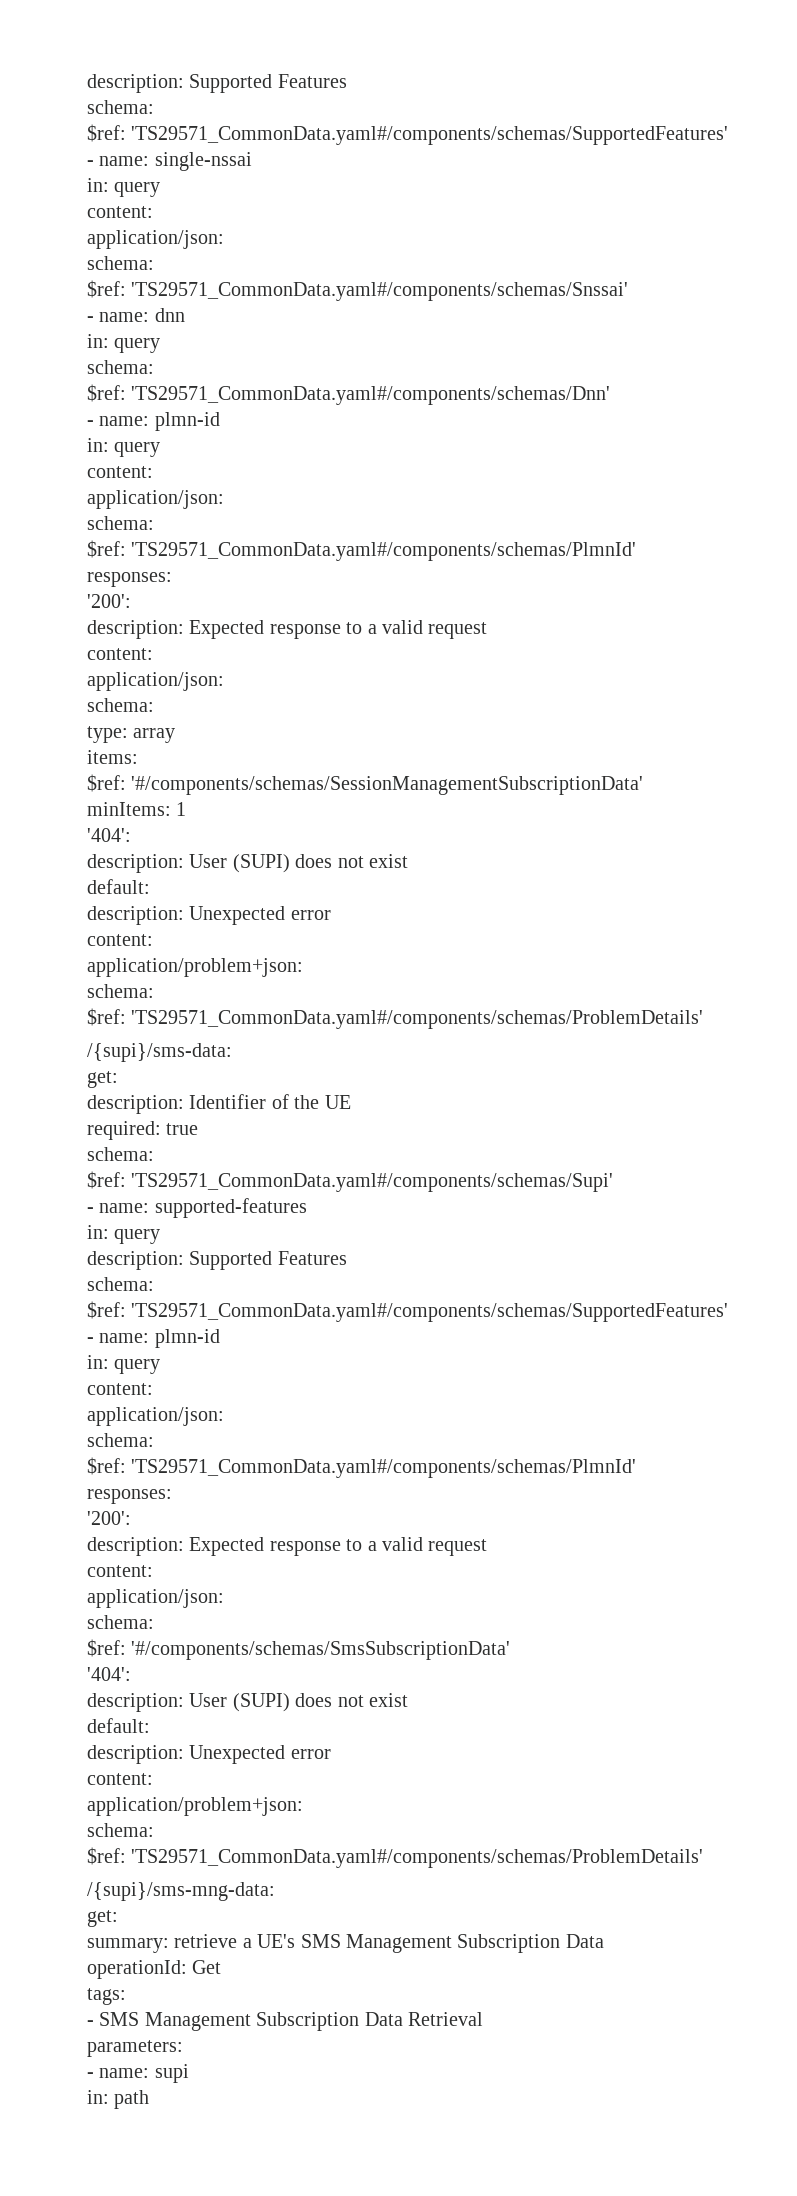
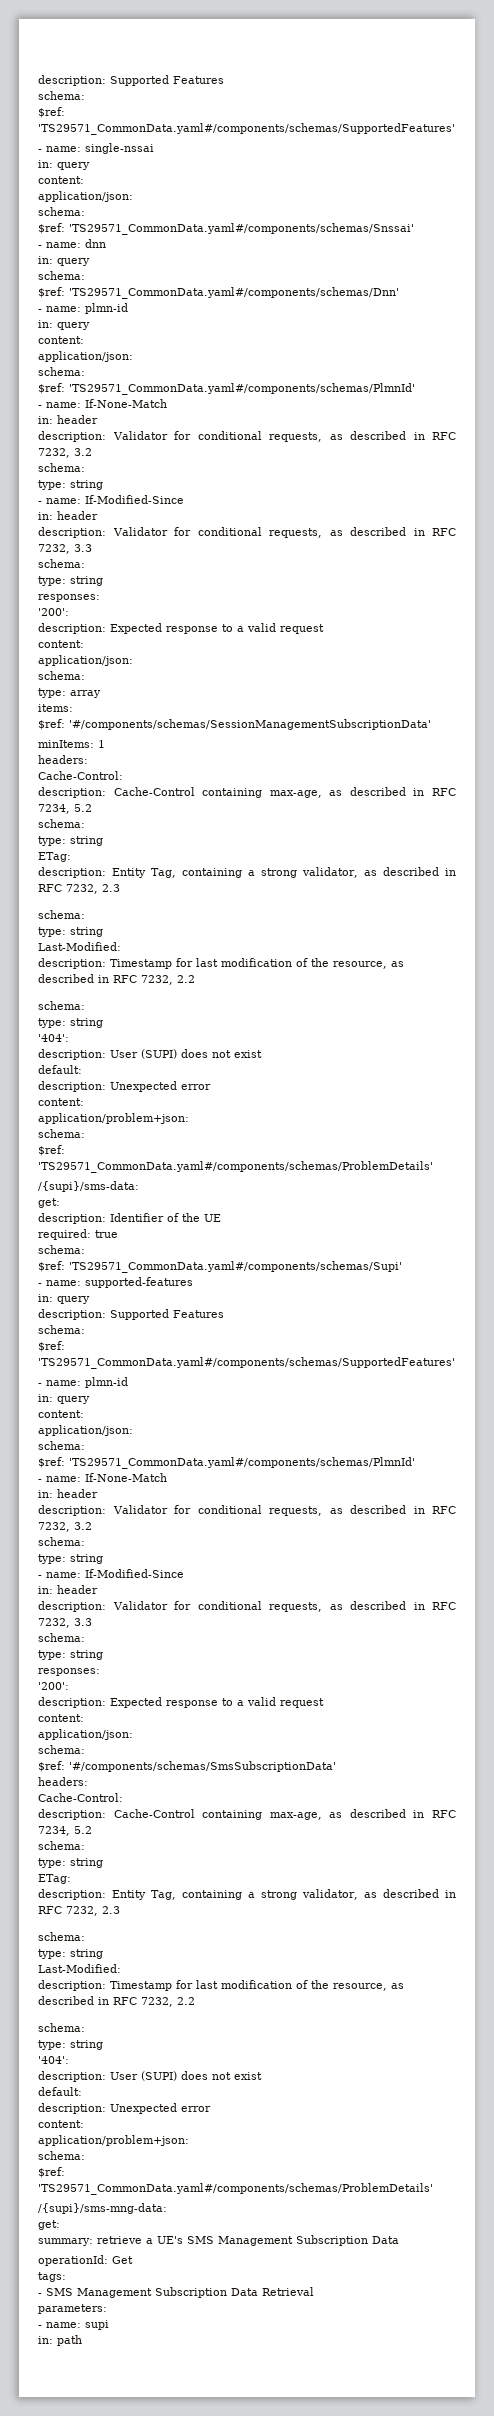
(637, 551) none -> [38,399,167,408] [38,415,98,424] [38,431,456,442] [38,448,92,458] [38,463,85,472] [38,480,103,490] [38,495,184,504] [38,511,98,520] [38,527,456,538] [38,544,92,554] [38,559,85,568] [38,576,103,586] // - name: If-None-Match // in: header // description: Validator for conditional requests, as described in RFC 7232, 3.2 // schema: // type: string // - name: If-Modified-Since // in: header // description: Validator for conditional requests, as described in RFC 7232, 3.3 // schema: // type: string
(187, 809) none -> [38,755,88,764] [38,771,123,780] [38,787,456,798] [38,804,92,814] [38,819,85,828] [38,836,103,846] [38,852,71,862] [38,867,456,878] [38,884,120,894] [38,910,85,919] [38,927,103,937] [38,942,121,951] [38,958,404,969] [38,974,195,985] [38,1001,85,1010] [38,1018,103,1028] // headers: // Cache-Control: // description: Cache-Control containing max-age, as described in RFC 7234, 5.2 // schema: // type: string // ETag: // description: Entity Tag, containing a strong validator, as described in RFC 7232, 2.3 // schema: // type: string // Last-Modified: // description: Timestamp for last modification of the resource, as described in RFC 7232, 2.2 // schema: // type: string
(637, 1468) none -> [38,1473,167,1482] [38,1489,98,1498] [38,1505,456,1516] [38,1522,92,1532] [38,1537,85,1546] [38,1554,103,1564] [38,1569,184,1578] [38,1585,98,1594] [38,1601,456,1612] [38,1618,92,1628] [38,1633,85,1642] [38,1650,103,1660] // - name: If-None-Match // in: header // description: Validator for conditional requests, as described in RFC 7232, 3.2 // schema: // type: string // - name: If-Modified-Since // in: header // description: Validator for conditional requests, as described in RFC 7232, 3.3 // schema: // type: string
(511, 1650) none -> [38,1777,88,1786] [38,1793,123,1802] [38,1809,456,1820] [38,1826,92,1836] [38,1841,85,1850] [38,1858,103,1868] [38,1874,71,1884] [38,1889,456,1900] [38,1906,120,1916] [38,1932,85,1941] [38,1949,103,1959] [38,1964,121,1973] [38,1980,404,1991] [38,1996,195,2007] [38,2023,85,2032] [38,2040,103,2050] // headers: // Cache-Control: // description: Cache-Control containing max-age, as described in RFC 7234, 5.2 // schema: // type: string // ETag: // description: Entity Tag, containing a strong validator, as described in RFC 7232, 2.3 // schema: // type: string // Last-Modified: // description: Timestamp for last modification of the resource, as described in RFC 7232, 2.2 // schema: // type: string

